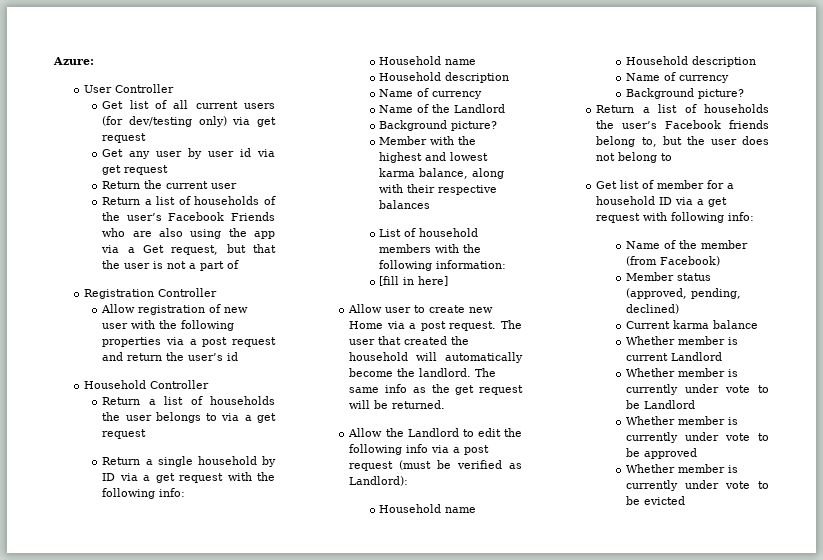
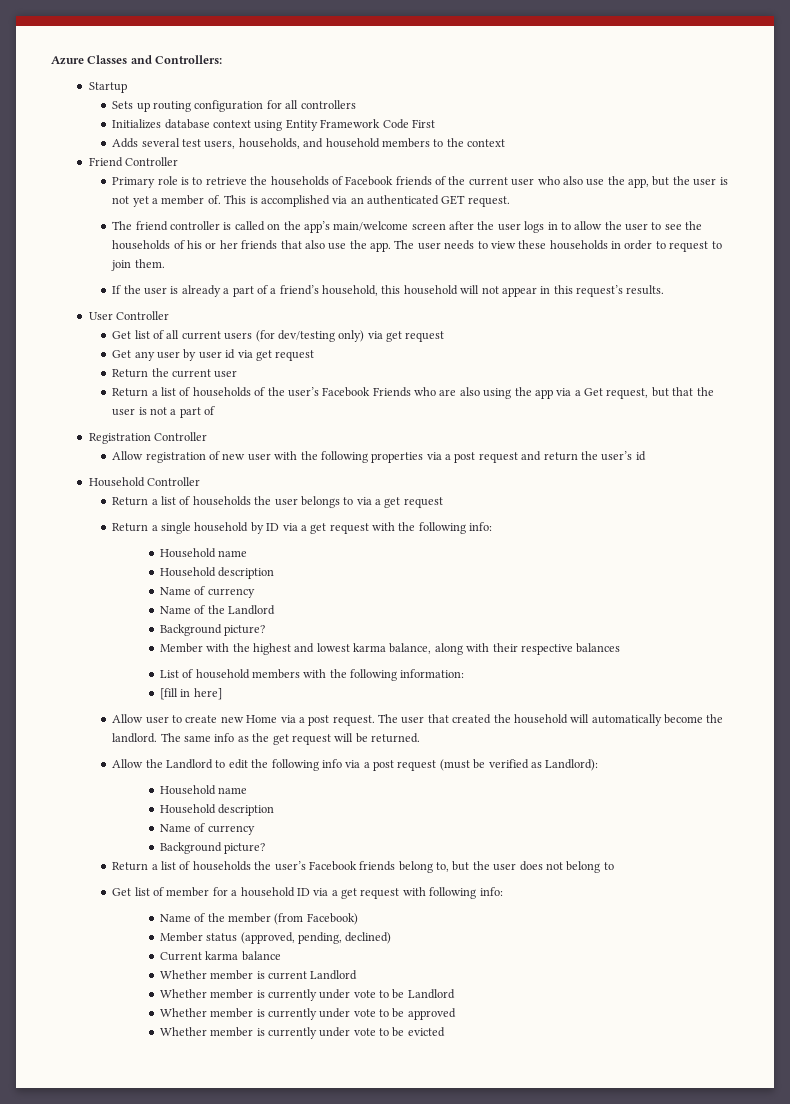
[53,57,94,65] Azure: -> [51,55,223,65] [88,82,127,93] [112,100,356,112] [112,119,435,131] [112,138,506,149] [88,157,178,167] [112,176,728,188] [112,195,510,207] [112,221,703,233] [112,240,722,252] [111,259,165,271] [112,285,665,297] Azure Classes and Controllers: // Startup // Sets up routing configuration for all controllers // Initializes database context using Entity Framework Code First // Adds several test users, households, and household members to the context // Friend Controller // Primary role is to retrieve the households of Facebook friends of the current user who also use the app, but the user is not yet a member of. This is accomplished via an authenticated GET request. // The friend controller is called on the app’s main/welcome screen after the user logs in to allow the user to see the households of his or her friends that also use the app. The user needs to view these households in order to request to join them. // If the user is already a part of a friend’s household, this household will not appear in this request’s results.

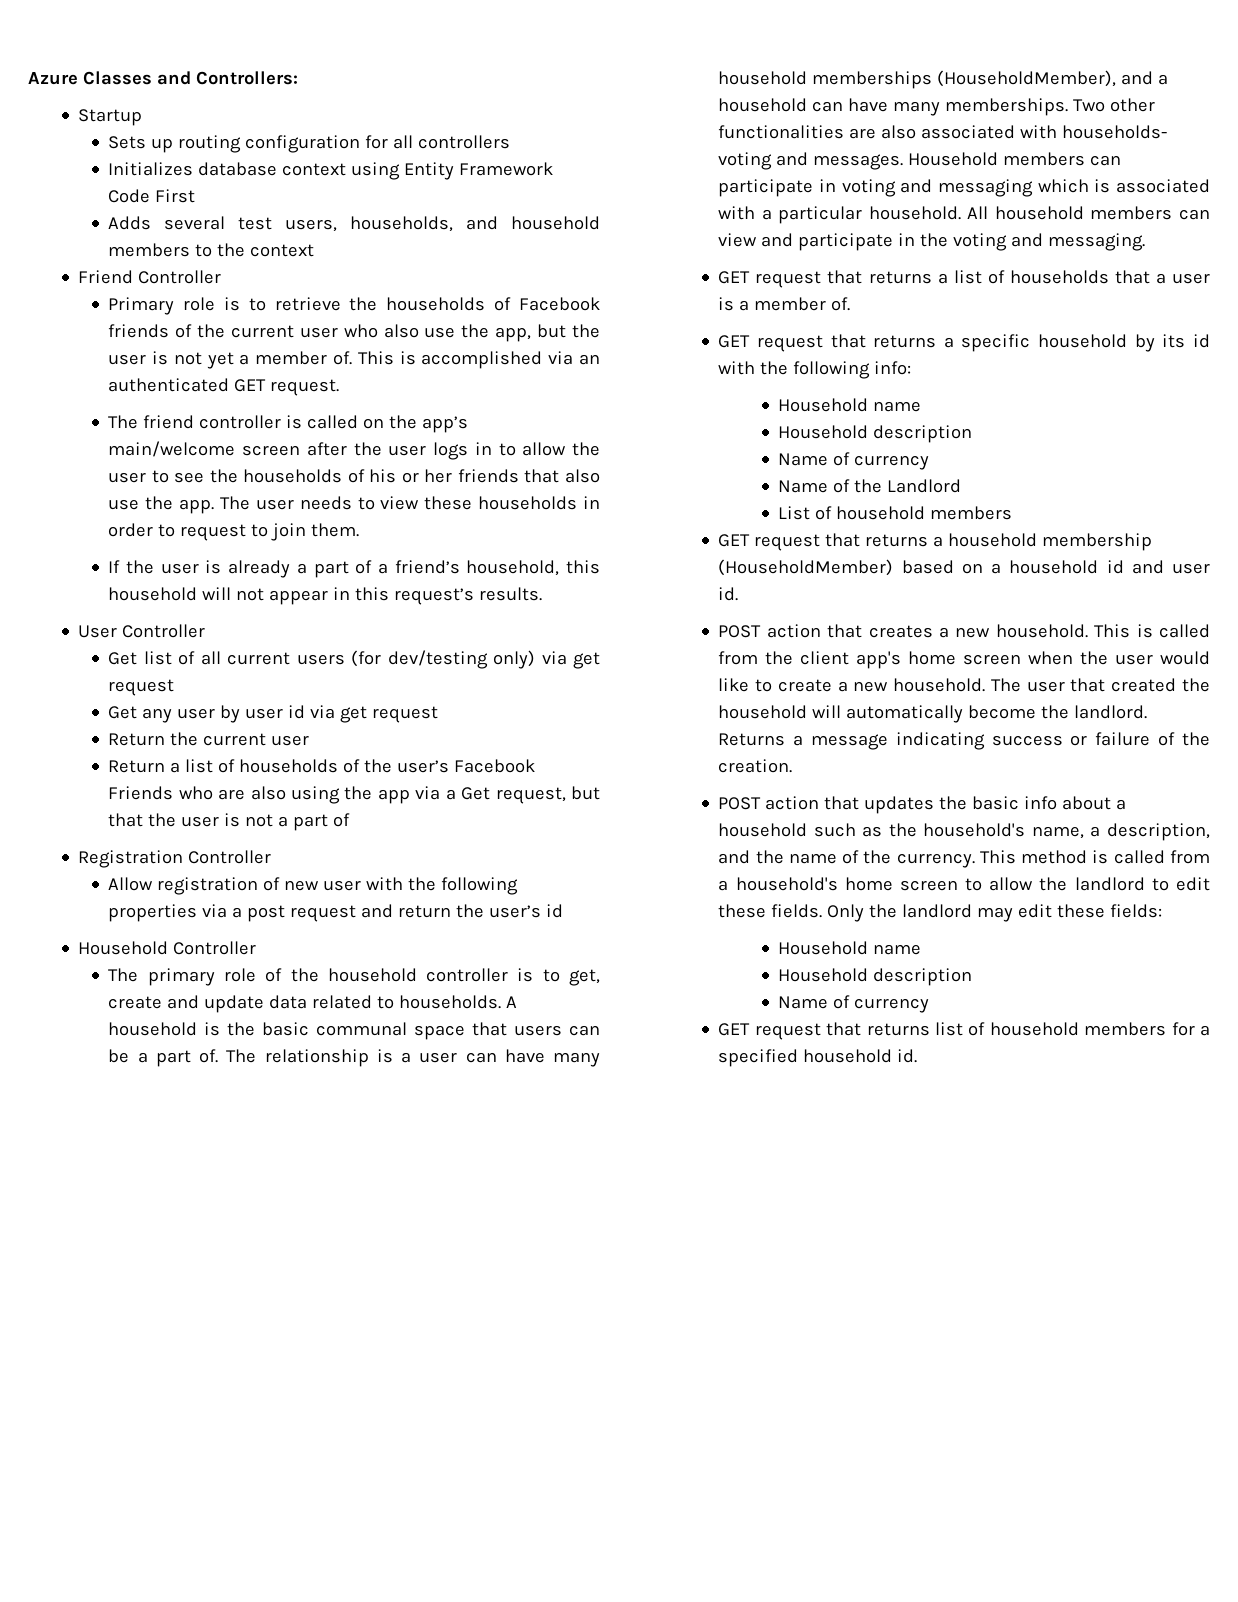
[112,496,443,508] [112,522,369,534] Return a list of households the user belongs to via a get request // Return a single household by ID via a get request -> [108,968,601,986] [108,995,518,1013] [108,1022,600,1040] [108,1049,600,1067] [718,70,1169,89] [718,98,1156,116] [718,125,1168,139] [718,152,1122,170] [718,179,1210,197] [718,206,1210,224] [718,233,1146,251] [718,270,1210,288] [718,297,851,311] [718,334,1210,352] The primary role of the household controller is to get, create and update data related to households. A household is the basic communal space that users can be a part of. The relationship is a user can have many household memberships (HouseholdMember), and a household can have many memberships. Two other functionalities are also associated with households- voting and messages. Household members can participate in voting and messaging which is associated with a particular household. All household members can view and participate in the voting and messaging. // GET request that returns a list of households that a user is a member of. // GET request that returns a specific household by its id
[159,624,266,636] [159,643,621,655] [159,669,465,681] [159,688,222,700] [112,714,375,726] Background picture? // Member with the highest and lowest karma balance, along with their respective balances // List of household members with the following information: // [fill in here] // Allow user to create new Home via a post request. -> [778,506,1013,520] [718,533,1153,551] [718,559,1210,576] [718,587,739,601] [718,624,1210,638] [718,651,1210,669] [718,678,986,692] List of household members // GET request that returns a household membership (HouseholdMember) based on a household id and user id. // POST action that creates a new household. This is called from the client app's home screen when the user would like to create a new household.
[160,733,421,745] [112,759,599,771] [159,785,248,795] [159,804,275,816] [159,823,255,835] [159,842,266,854] [112,861,614,873] [112,887,503,899] [159,913,358,925] [159,932,392,944] [159,951,281,961] [159,970,358,980] [159,989,455,1001] [159,1008,456,1020] [159,1027,445,1039] The same info as the get request will be returned. // Allow the Landlord to edit the following info via a post request (must be verified as Landlord): // Household name // Household description // Name of currency // Background picture? // Return a list of households the user’s Facebook friends belong to, but the user does not belong to // Get list of member for a household ID via a get request with following info: // Name of the member (from Facebook) // Member status (approved, pending, declined) // Current karma balance // Whether member is current Landlord // Whether member is currently under vote to be Landlord // Whether member is currently under vote to be approved // Whether member is currently under vote to be evicted -> [718,732,1210,750] [718,759,793,773] [718,796,1127,814] [718,823,1210,841] [718,850,1210,868] [718,877,1210,891] [718,904,1163,922] [778,941,922,955] [778,968,973,986] [778,995,930,1013] [718,1022,1210,1040] [718,1049,918,1067] Returns a message indicating success or failure of the creation. // POST action that updates the basic info about a household such as the household's name, a description, and the name of the currency. This method is called from a household's home screen to allow the landlord to edit these fields. Only the landlord may edit these fields: // Household name // Household description // Name of currency // GET request that returns list of household members for a specified household id.

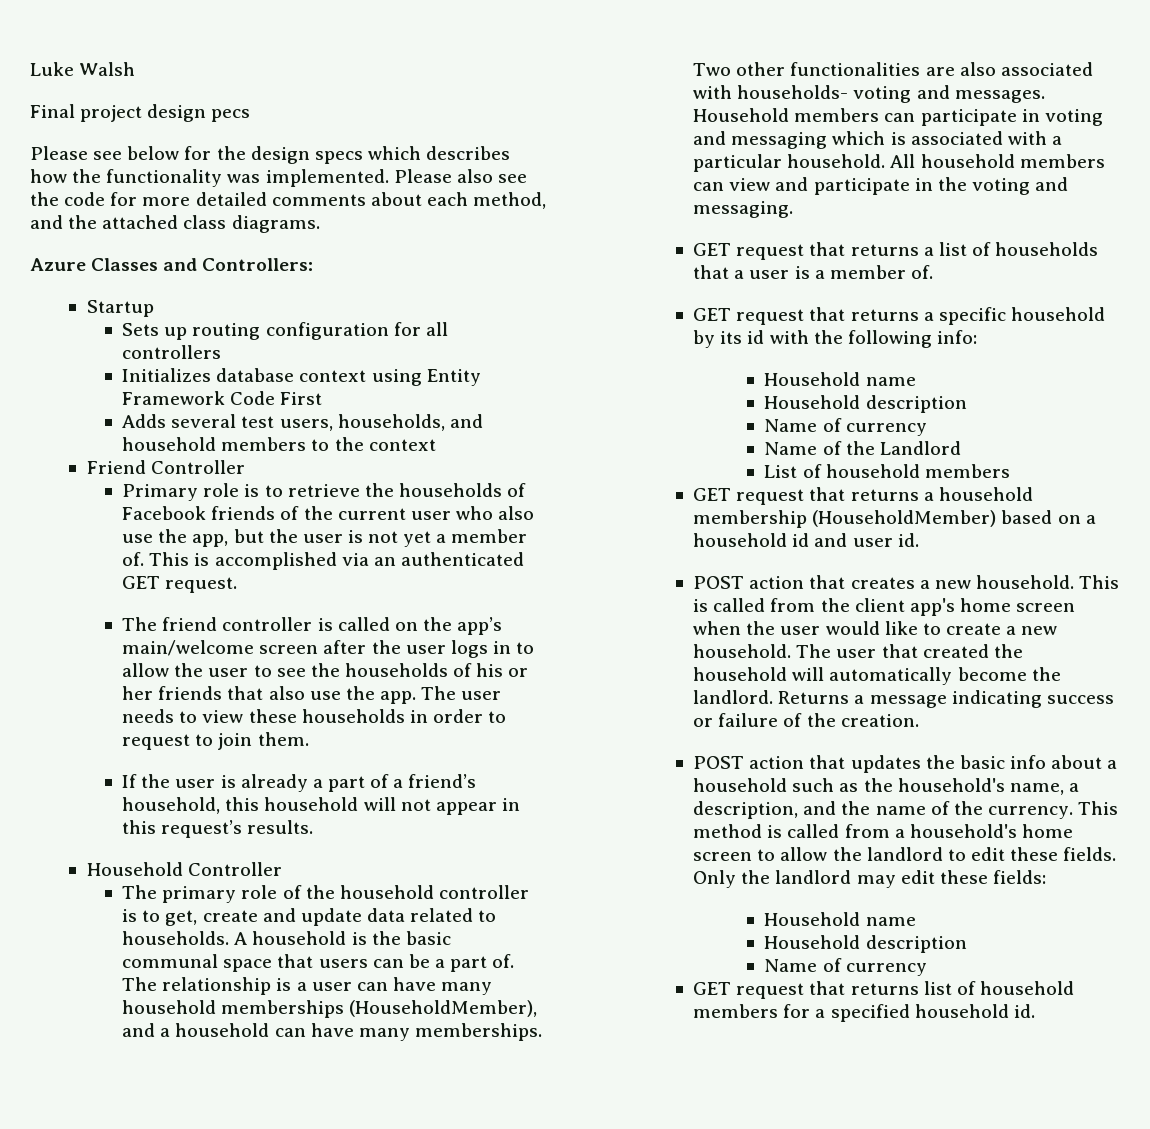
(28, 78) none -> [30,62,136,76] [30,104,251,122] [30,146,511,164] [30,169,527,187] [30,192,547,209] [30,215,320,233] Luke Walsh // Final project design pecs // Please see below for the design specs which describes how the functionality was implemented. Please also see the code for more detailed comments about each method, and the attached class diagrams. //
[78,624,206,638] [108,650,600,669] [108,679,175,696] [108,705,439,723] [108,732,310,746] [108,759,536,773] [108,786,600,804] [108,813,351,831] [78,850,272,868] [108,877,519,895] [108,904,564,922] // User Controller // Get list of all current users (for dev/testing only) via get request // Get any user by user id via get request // Return the current user // Return a list of households of the user’s Facebook Friends who are also using the app via a Get request, but that the user is not a part of // Registration Controller // Allow registration of new user with the following properties via a post request and return the user’s id -> (314, 827) none

